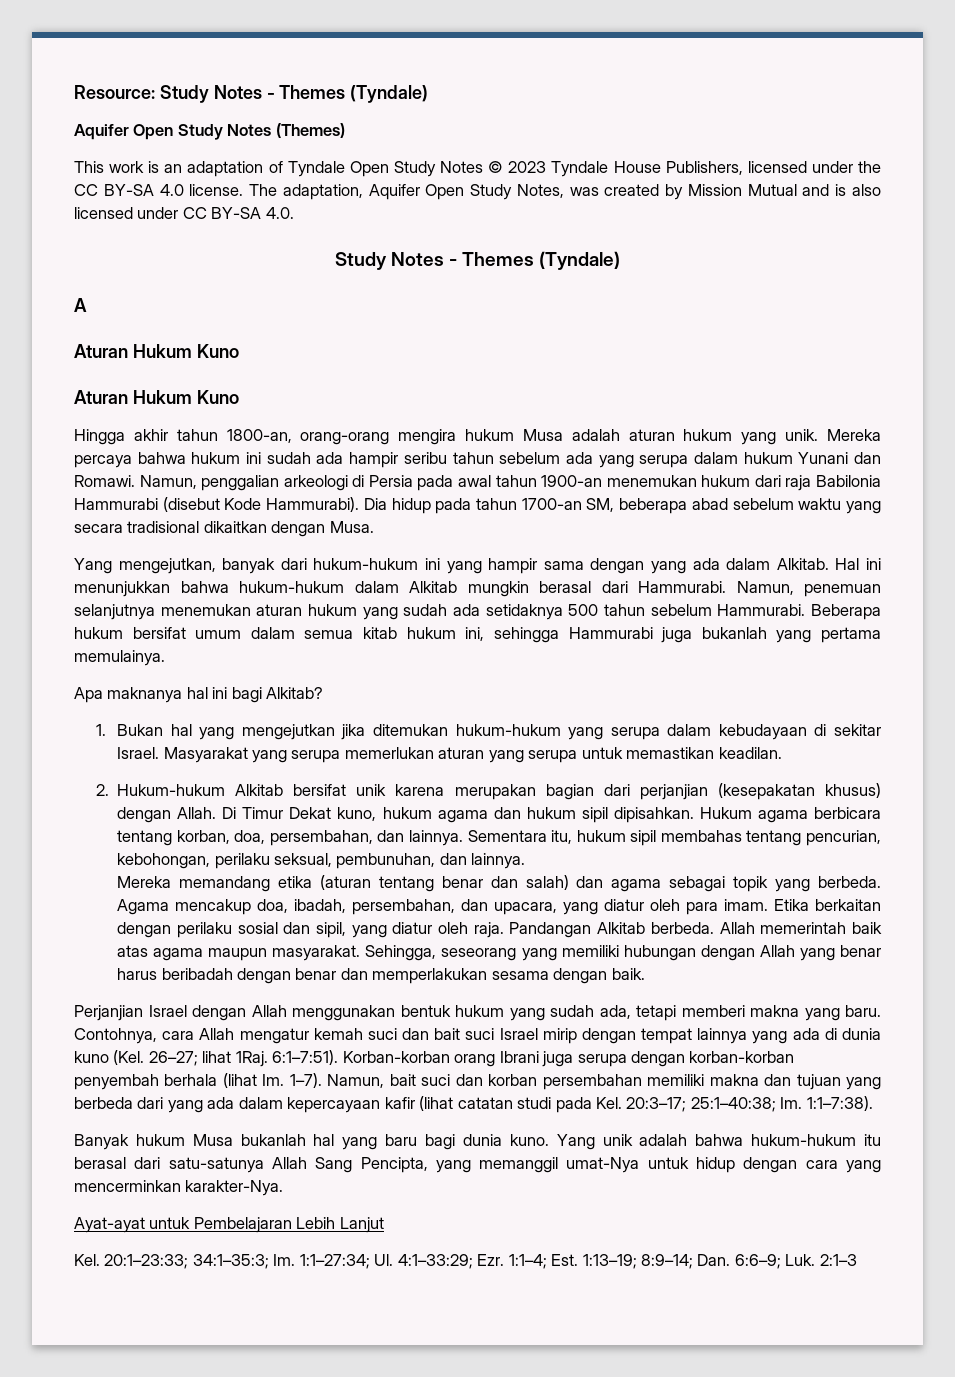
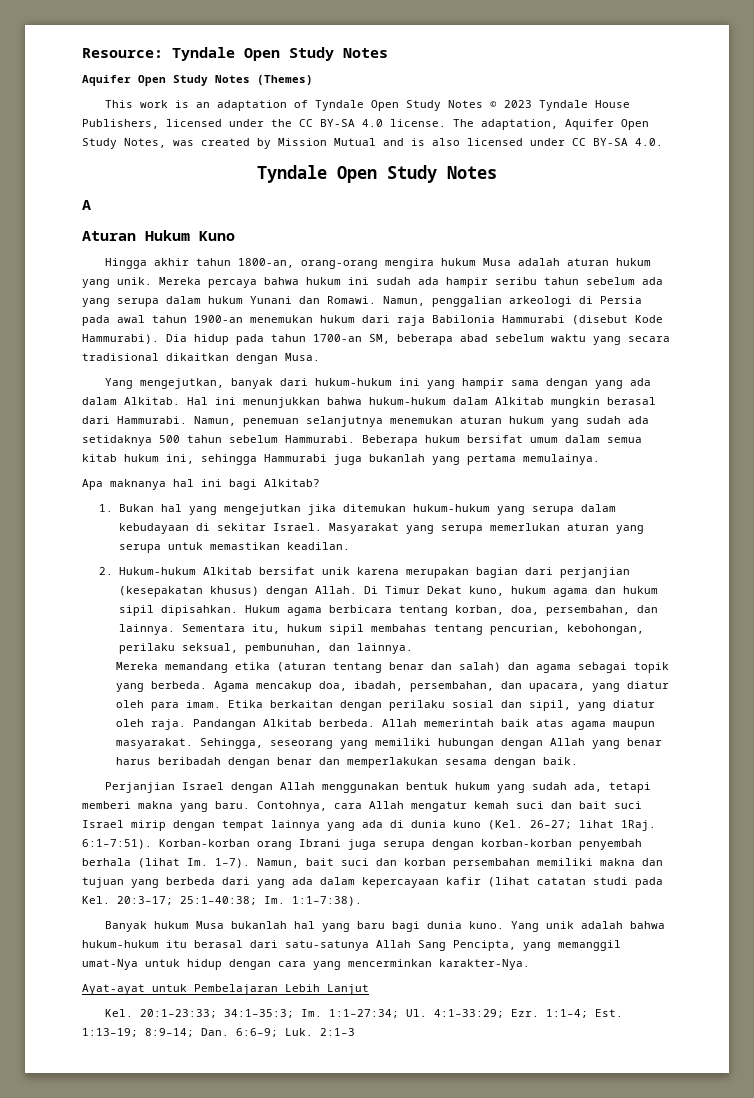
[159,85,429,103] Study Notes - Themes (Tyndale) -> [172,47,388,61] Tyndale Open Study Notes
[334,251,621,270] Study Notes - Themes (Tyndale) -> [257,165,497,183] Tyndale Open Study Notes
[74,390,239,404] // Aturan Hukum Kuno -> (235, 236) none

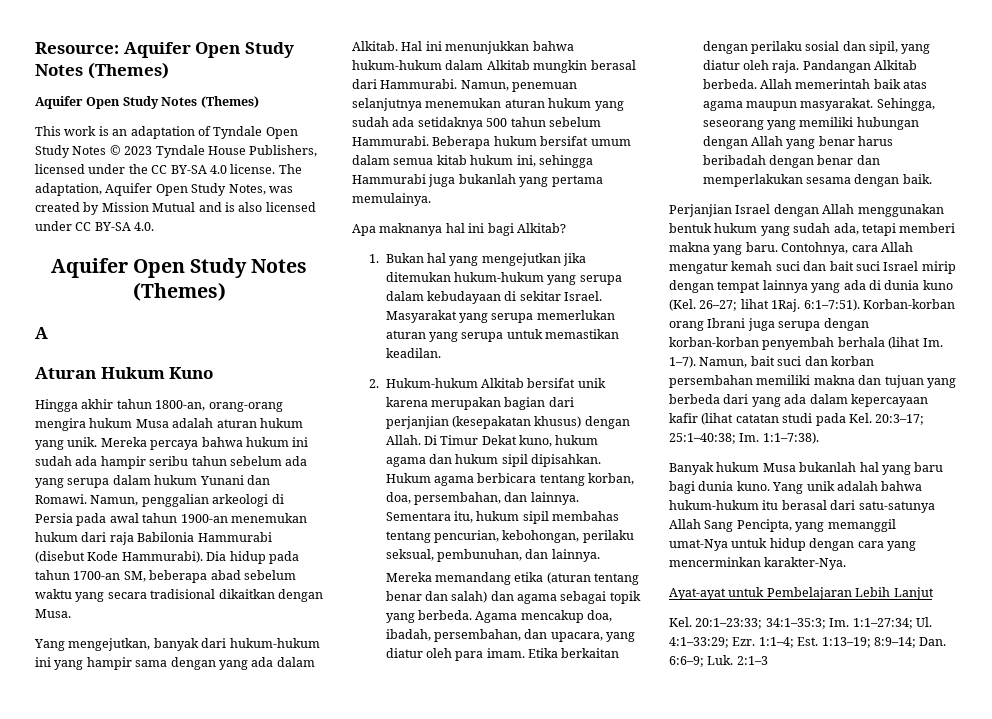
[172,47,388,61] Tyndale Open Study Notes -> [123,42,294,58] [35,62,169,79] Aquifer Open Study Notes (Themes)
[257,165,497,183] Tyndale Open Study Notes -> [50,258,308,278] [132,282,226,301] Aquifer Open Study Notes (Themes)

